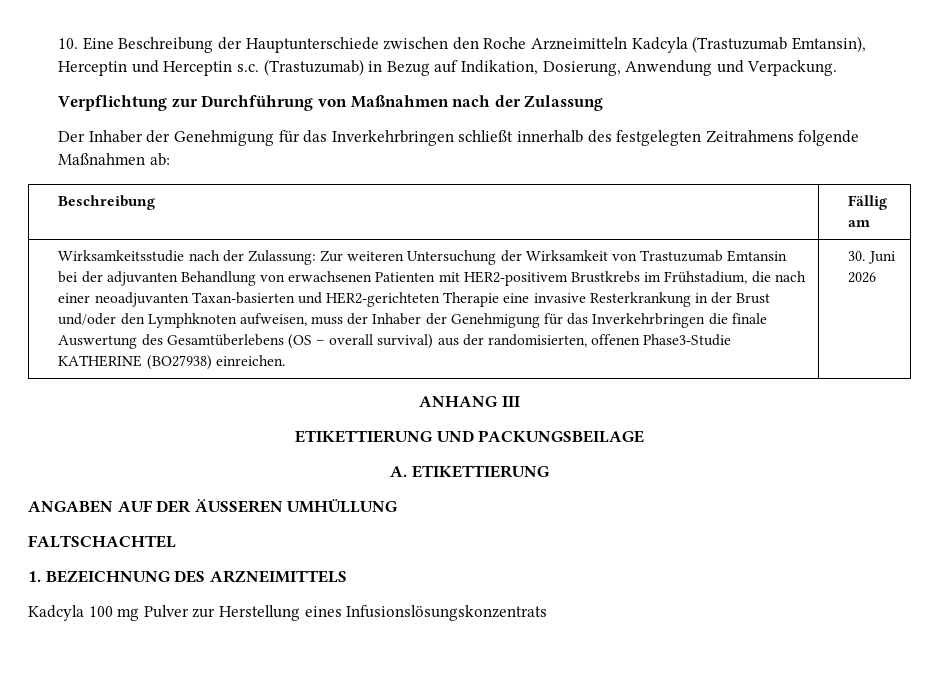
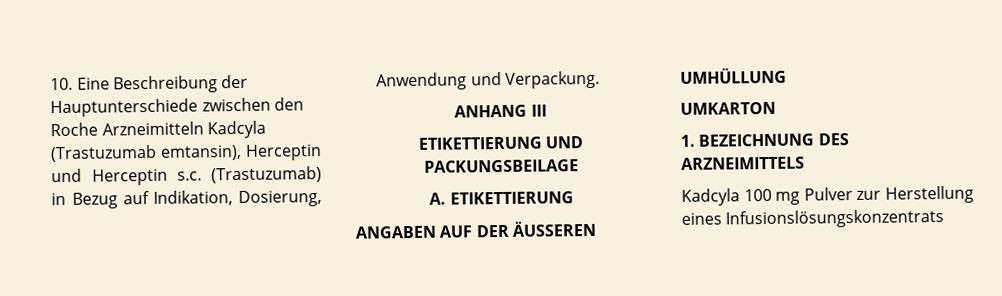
[791,36,866,53] Emtansin), -> [160,144,243,161] emtansin),
[58,95,604,111] [58,130,860,146] [58,153,170,166] [58,195,156,210] [848,195,888,210] [848,220,871,227] [58,250,788,265] [58,271,806,286] [58,292,771,307] [58,313,767,328] [58,334,732,349] [58,355,285,370] [848,251,895,264] [848,272,877,283] // Verpflichtung zur Durchführung von Maßnahmen nach der Zulassung // Der Inhaber der Genehmigung für das Inverkehrbringen schließt innerhalb des festgelegten Zeitrahmens folgende Maßnahmen ab: // Beschreibung | Fällig am // Wirksamkeitsstudie nach der Zulassung: Zur weiteren Untersuchung der Wirksamkeit von Trastuzumab Emtansin bei der adjuvanten Behandlung von erwachsenen Patienten mit HER2-positivem Brustkrebs im Frühstadium, die nach einer neoadjuvanten Taxan-basierten und HER2-gerichteten Therapie eine invasive Resterkrankung in der Brust und/oder den Lymphknoten aufweisen, muss der Inhaber der Genehmigung für das Inverkehrbringen die finale Auswertung des Gesamtüberlebens (OS – overall survival) aus der randomisierten, offenen Phase3-Studie KATHERINE (BO27938) einreichen. | 30. Juni 2026 -> (600, 79) none
[28,535,176,548] FALTSCHACHTEL -> [680,101,776,115] UMKARTON

